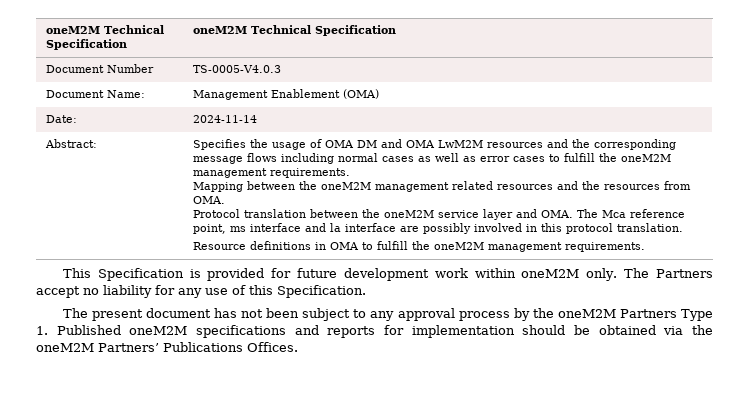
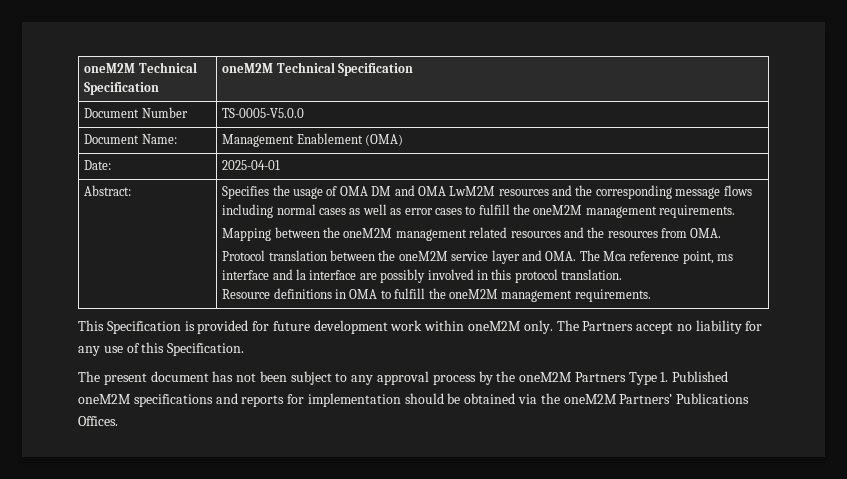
[192,65,281,73] TS-0005-V4.0.3 -> [222,108,305,118] TS-0005-V5.0.0
[192,115,257,123] 2024-11-14 -> [222,160,281,170] 2025-04-01

